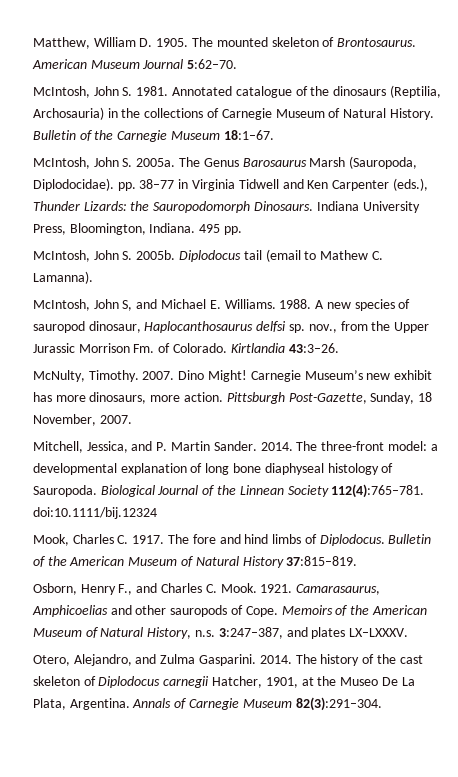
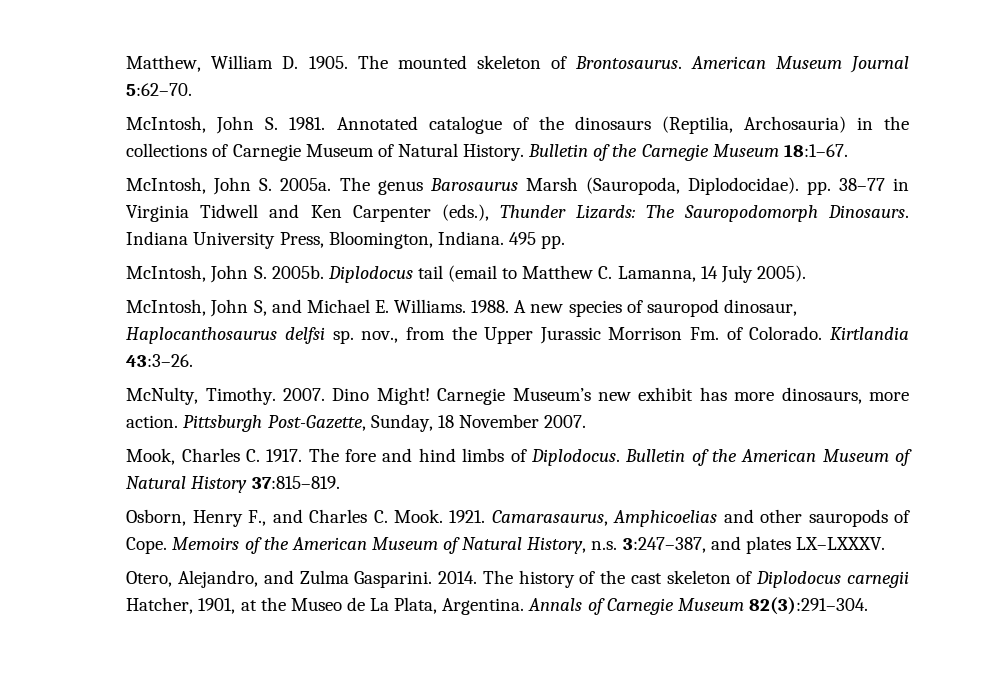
[203,158,239,167] Genus -> [377,180,423,195] genus
[130,201,150,211] the -> [645,205,675,218] The
[320,250,383,260] [32,271,93,284] Mathew C. Lamanna). -> [522,265,807,283] Matthew C. Lamanna, 14 July 2005).
[32,414,132,426] [32,441,438,453] [32,463,394,475] [32,484,425,498] [32,507,157,519] November, 2007. // Mitchell, Jessica, and P. Martin Sander. 2014. The three-front model: a developmental explanation of long bone diaphyseal histology of Sauropoda. Biological Journal of the Linnean Society 112(4):765–781. doi:10.1111/bij.12324 -> [458,414,587,428] November 2007.
[381,677,398,686] De -> [346,597,365,611] de

